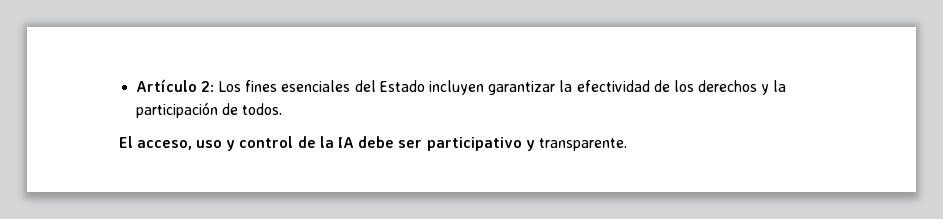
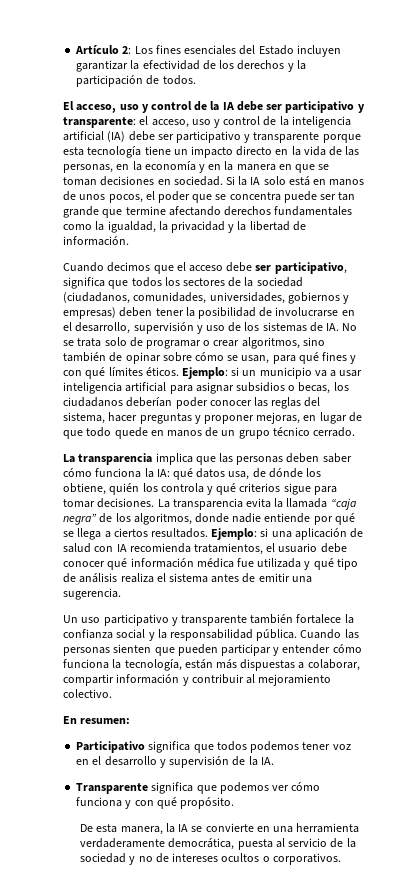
[538,138,627,151] transparente. -> [63,116,351,128] [63,131,361,143] [63,146,360,158] [63,161,330,173] [63,176,365,186] [63,191,356,203] [63,206,353,218] [63,221,306,233] [63,236,130,246] [63,262,347,274] [63,277,303,289] [63,292,349,304] [63,307,355,319] [63,322,358,334] [63,337,325,349] [63,352,357,364] [63,367,363,379] [63,382,349,394] [63,397,321,409] [63,412,362,424] [63,427,356,439] [63,453,352,465] [63,468,322,480] [63,483,337,495] [63,498,357,510] [63,513,355,525] [63,528,364,540] [63,543,347,555] [63,558,358,570] [63,573,312,583] [63,588,122,600] [63,614,354,626] [63,629,359,641] [63,644,362,656] [63,659,360,671] [63,674,332,686] [63,689,113,698] [63,716,131,724] [76,741,351,753] [76,756,274,768] [76,782,321,794] [76,797,235,809] [80,823,360,835] [80,838,356,850] [80,853,341,865] transparente: el acceso, uso y control de la inteligencia artificial (IA) debe ser participativo y transparente porque esta tecnología tiene un impacto directo en la vida de las personas, en la economía y en la manera en que se toman decisiones en sociedad. Si la IA solo está en manos de unos pocos, el poder que se concentra puede ser tan grande que termine afectando derechos fundamentales como la igualdad, la privacidad y la libertad de información. // Cuando decimos que el acceso debe ser participativo, significa que todos los sectores de la sociedad (ciudadanos, comunidades, universidades, gobiernos y empresas) deben tener la posibilidad de involucrarse en el desarrollo, supervisión y uso de los sistemas de IA. No se trata solo de programar o crear algoritmos, sino también de opinar sobre cómo se usan, para qué fines y con qué límites éticos. Ejemplo: si un municipio va a usar inteligencia artificial para asignar subsidios o becas, los ciudadanos deberían poder conocer las reglas del sistema, hacer preguntas y proponer mejoras, en lugar de que todo quede en manos de un grupo técnico cerrado. // La transparencia implica que las personas deben saber cómo funciona la IA: qué datos usa, de dónde los obtiene, quién los controla y qué criterios sigue para tomar decisiones. La transparencia evita la llamada “caja negra” de los algoritmos, donde nadie entiende por qué se llega a ciertos resultados. Ejemplo: si una aplicación de salud con IA recomienda tratamientos, el usuario debe conocer qué información médica fue utilizada y qué tipo de análisis realiza el sistema antes de emitir una sugerencia. // Un uso participativo y transparente también fortalece la confianza social y la responsabilidad pública. Cuando las personas sienten que pueden participar y entender cómo funciona la tecnología, están más dispuestas a colaborar, compartir información y contribuir al mejoramiento colectivo. // En resumen: // Participativo significa que todos podemos tener voz en el desarrollo y supervisión de la IA. // Transparente significa que podemos ver cómo funciona y con qué propósito. // De esta manera, la IA se convierte en una herramienta verdaderamente democrática, puesta al servicio de la sociedad y no de intereses ocultos o corporativos.

